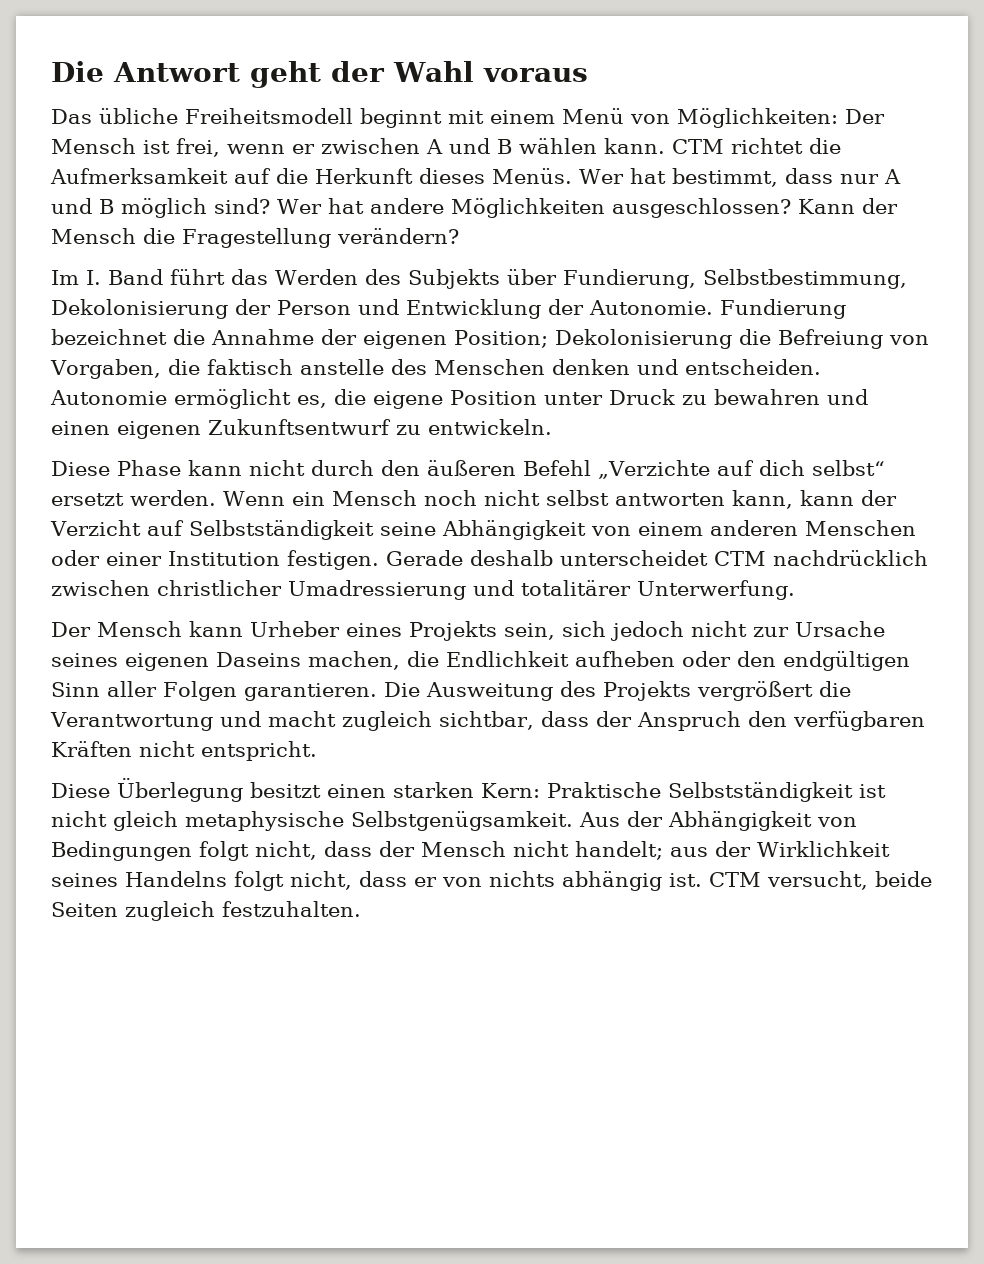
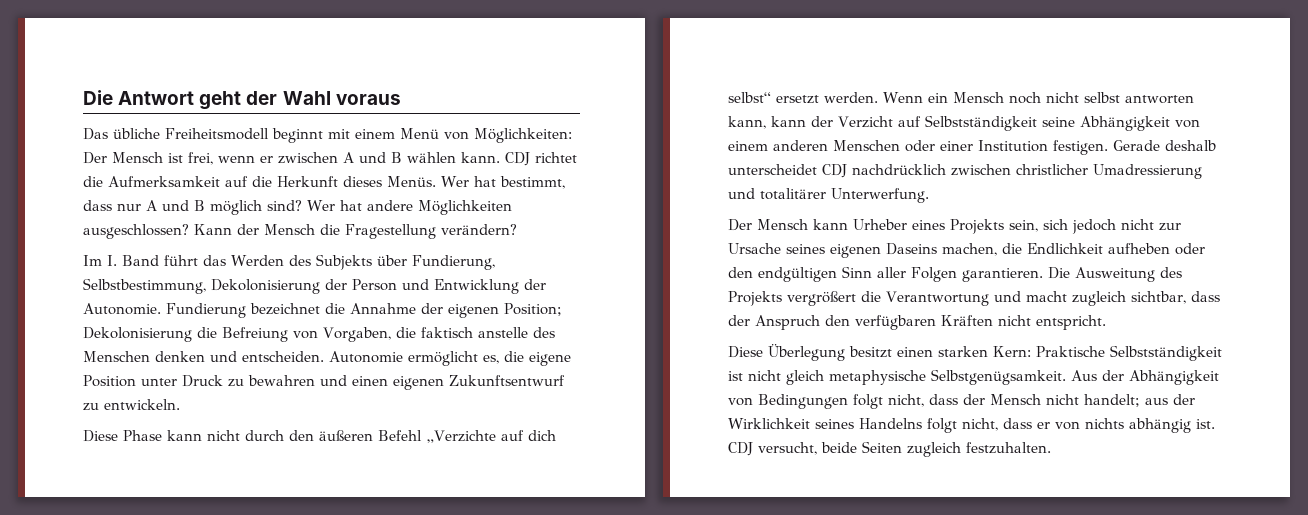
[672,139,724,154] CTM -> [505,152,530,166] CDJ
[714,551,766,566] CTM -> [822,164,847,178] CDJ
[709,872,761,887] CTM -> [728,442,753,456] CDJ

